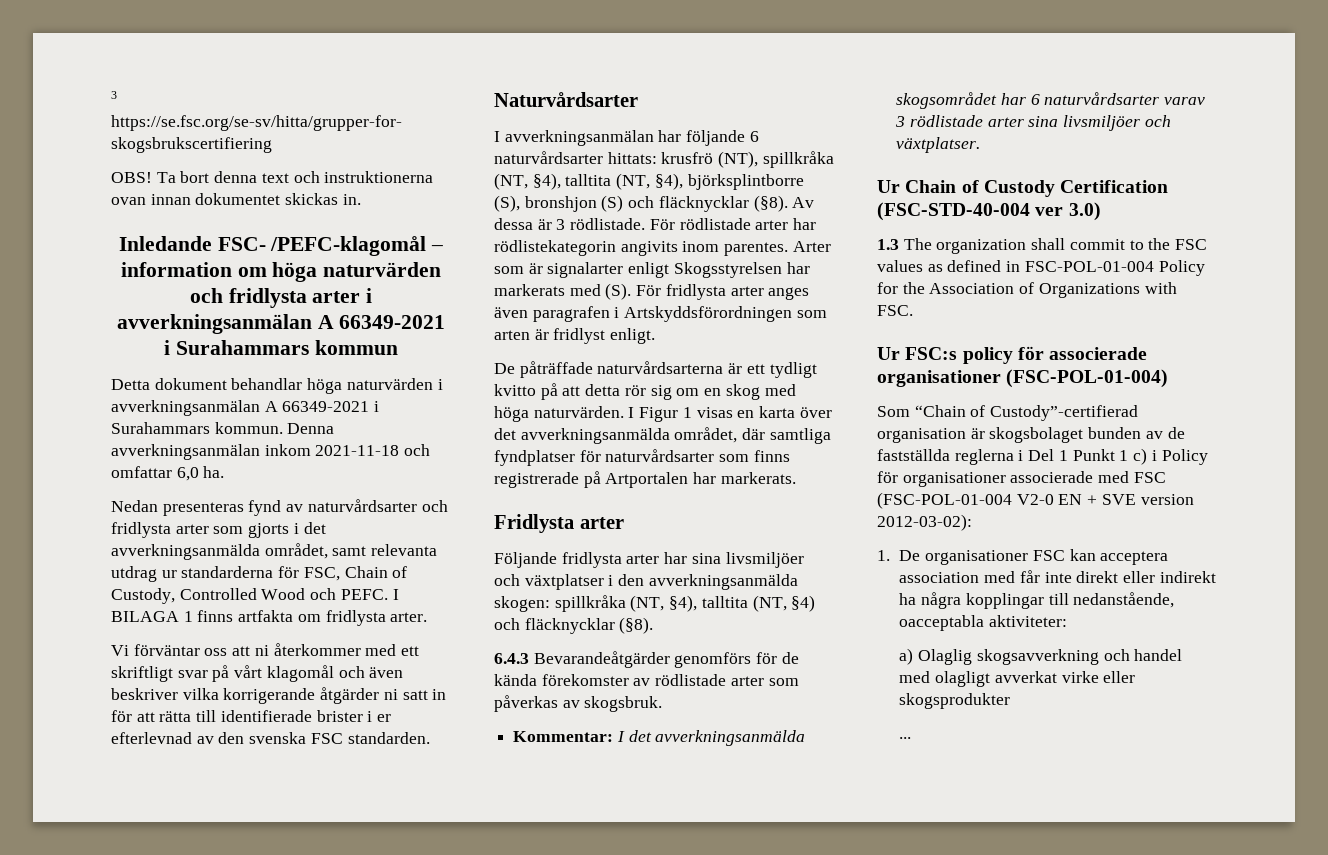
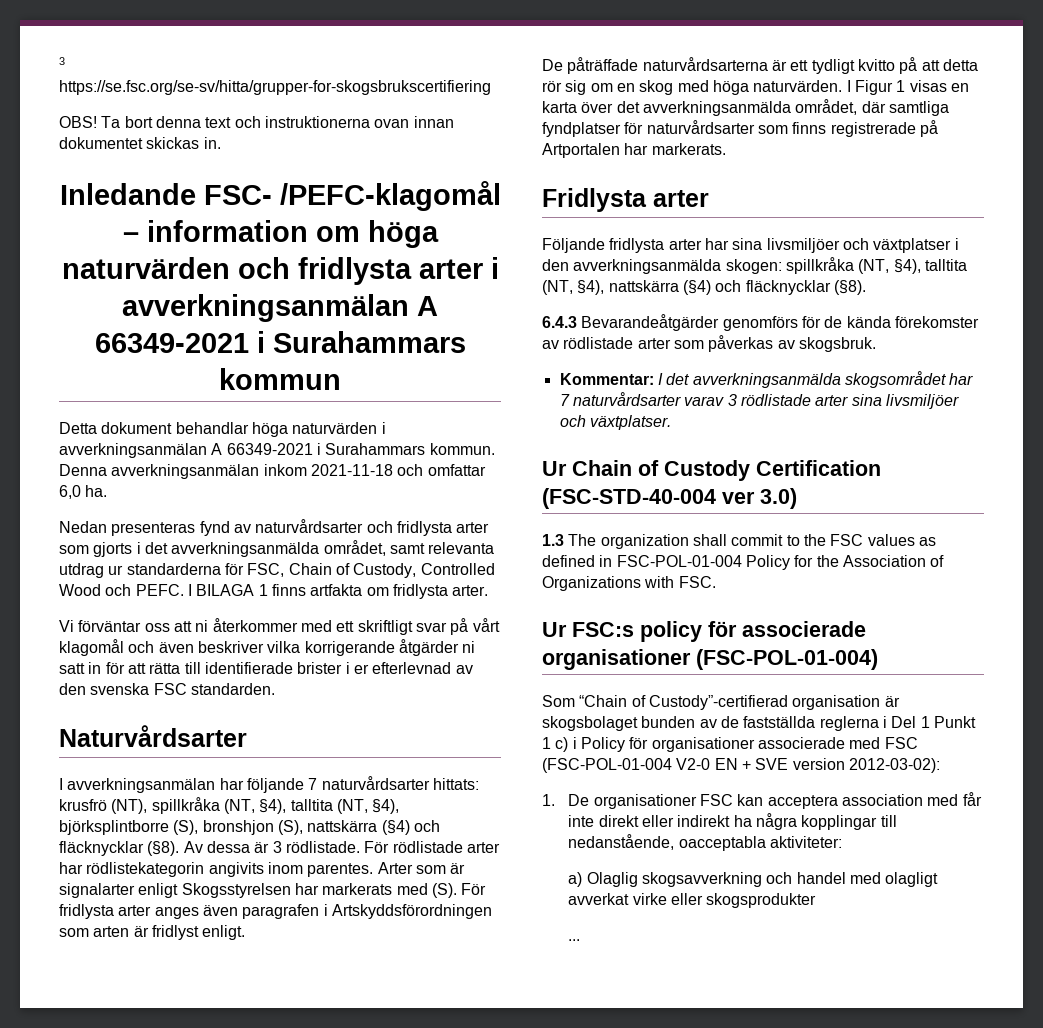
[749,131,759,142] 6 -> [308,778,318,790] 7
[601,195,624,212] (S) -> [277,820,410,835] (S), nattskärra (§4)
[791,595,816,612] §4) -> [577,280,711,295] §4), nattskärra (§4)
[1030,94,1040,105] 6 -> [559,394,570,406] 7

